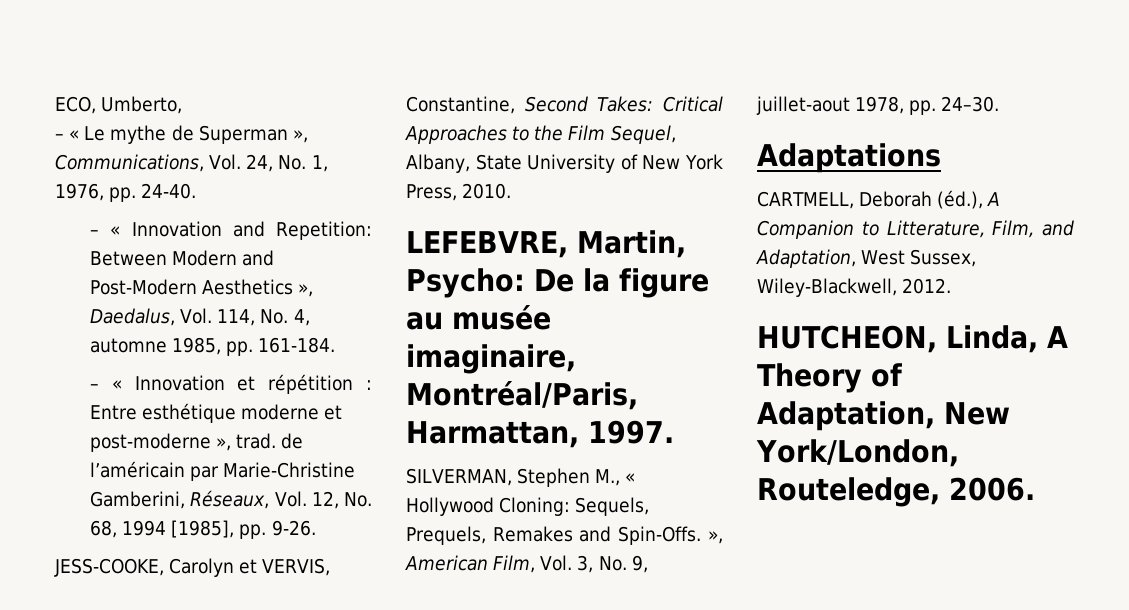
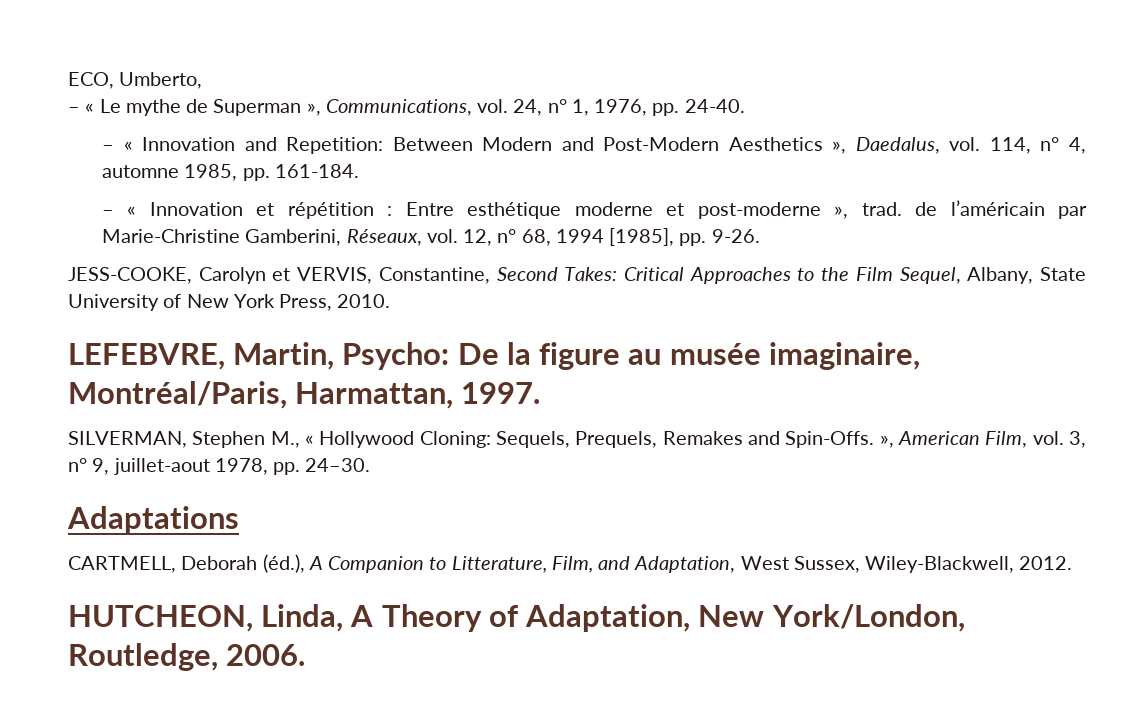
[209,154,307,172] Vol. 24, No. -> [477,99,567,116] vol. 24, n°
[180,308,289,326] Vol. 114, No. -> [949,137,1060,154] vol. 114, n°
[274,491,373,509] Vol. 12, No. -> [426,229,517,246] vol. 12, n°
[540,555,627,573] Vol. 3, No. -> [1032,431,1087,448] [68,458,87,472] vol. 3, n°
[757,477,940,507] Routeledge, -> [68,643,218,671] Routledge,

